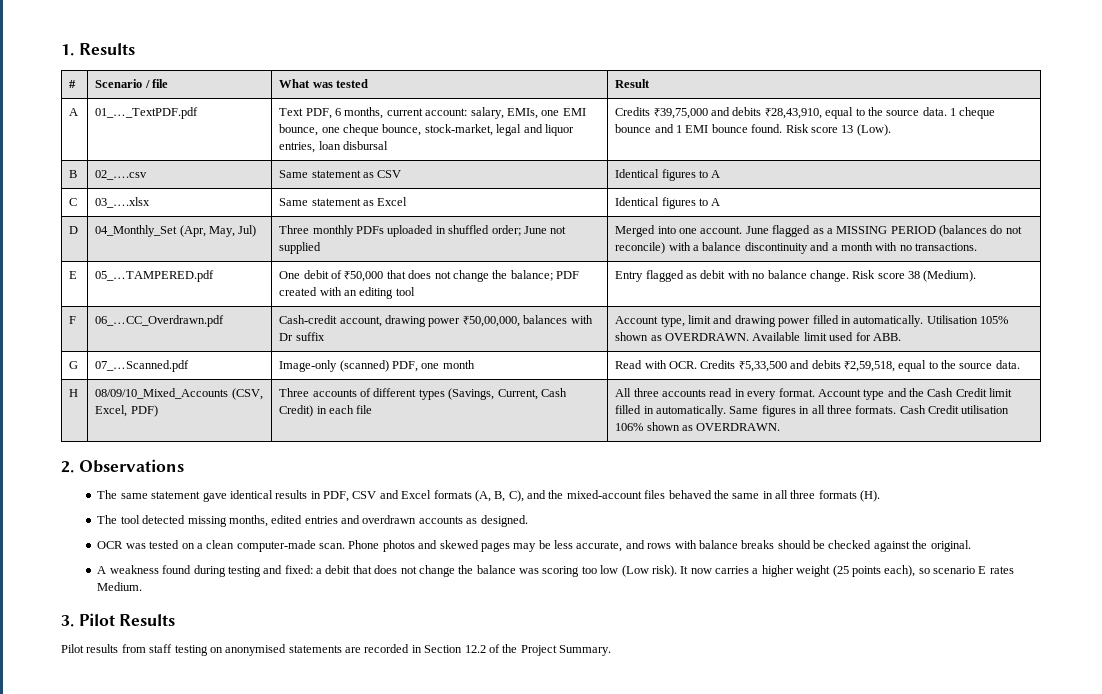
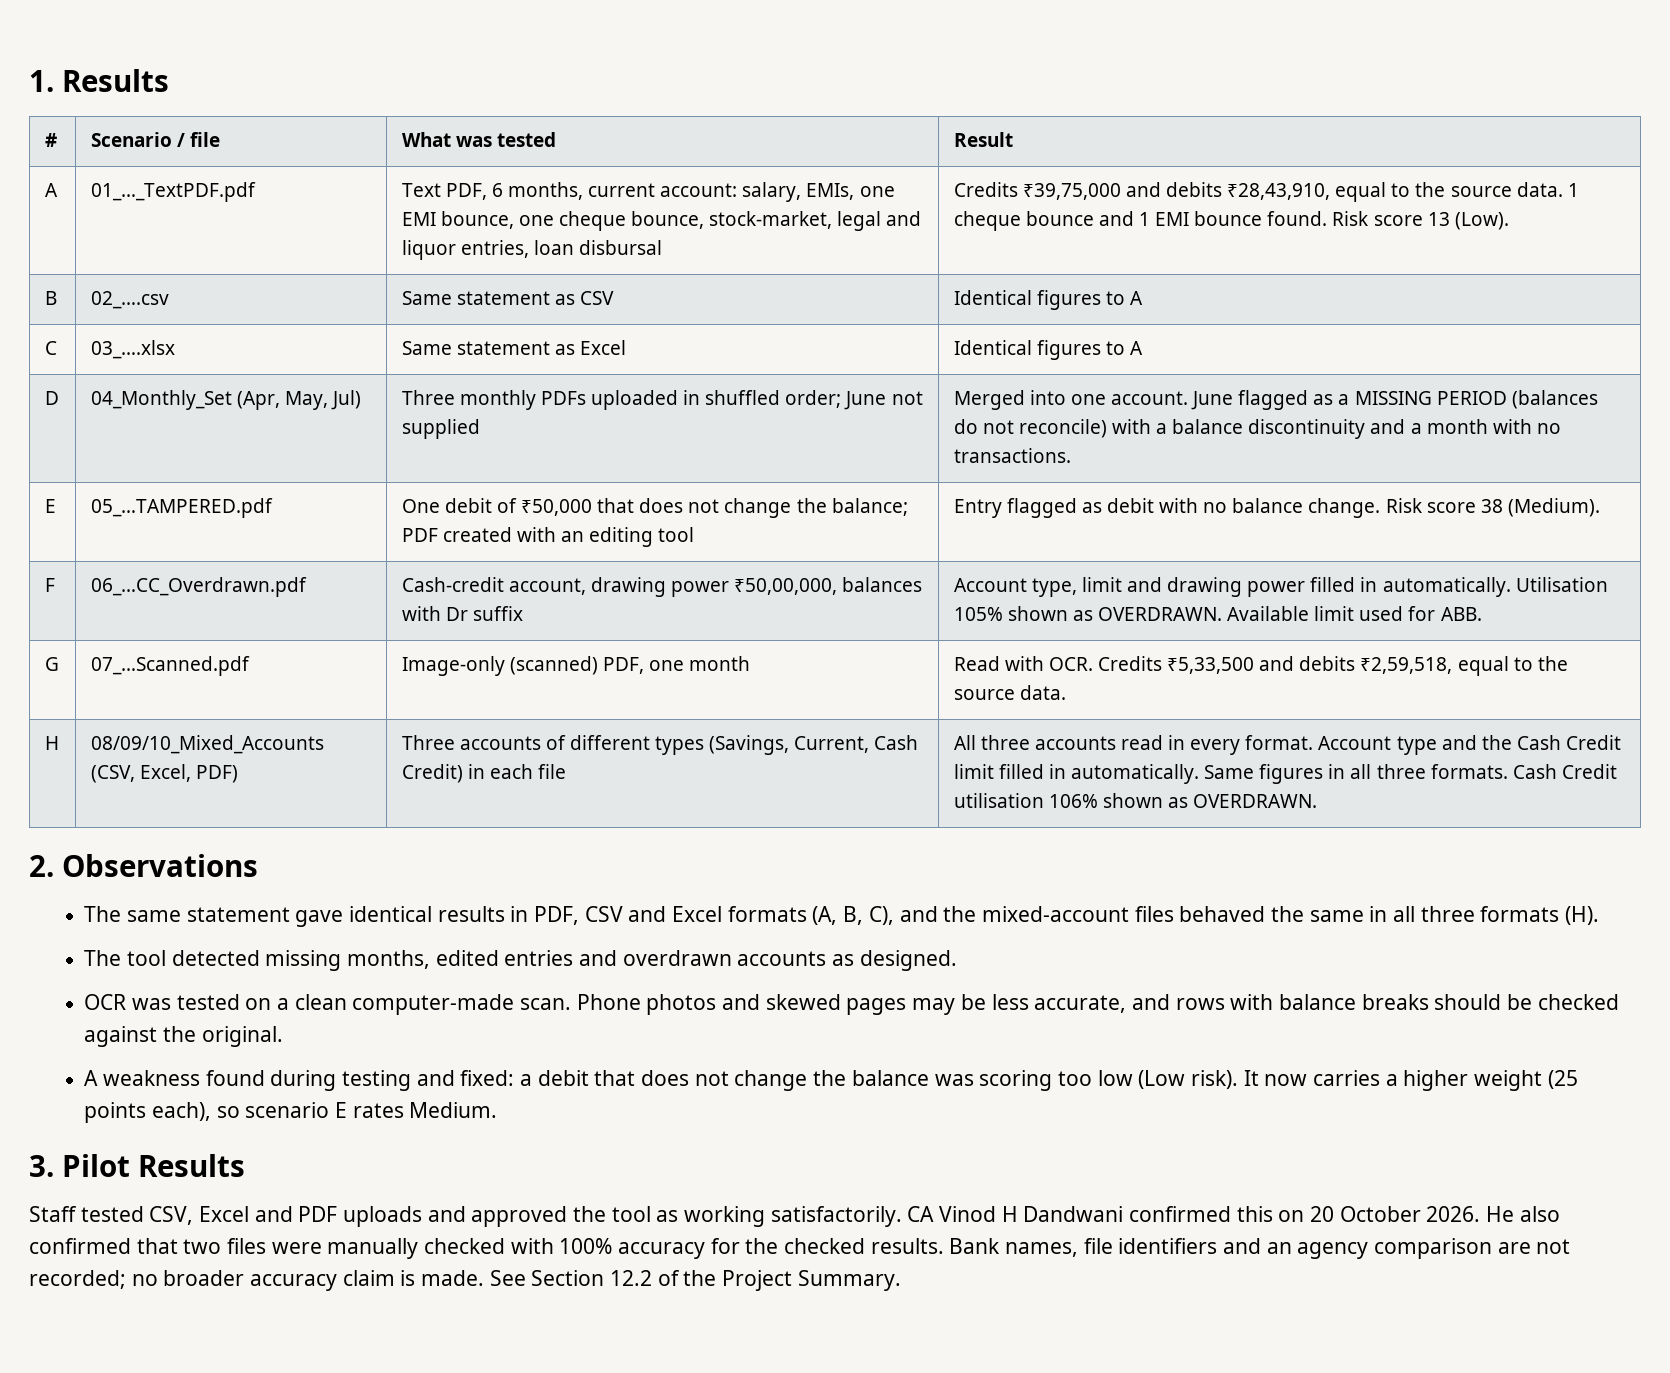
[61,644,422,656] Pilot results from staff testing on anonymised statements are recorded in -> [29,1206,1560,1227] [29,1238,1571,1259] [29,1270,526,1291] Staff tested CSV, Excel and PDF uploads and approved the tool as working satisfactorily. CA Vinod H Dandwani confirmed this on 20 October 2026. He also confirmed that two files were manually checked with 100% accuracy for the checked results. Bank names, file identifiers and an agency comparison are not recorded; no broader accuracy claim is made. See

